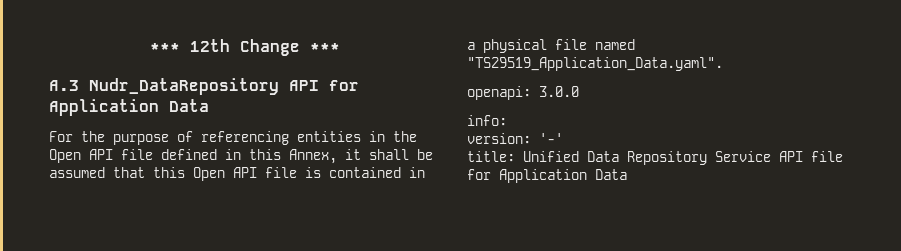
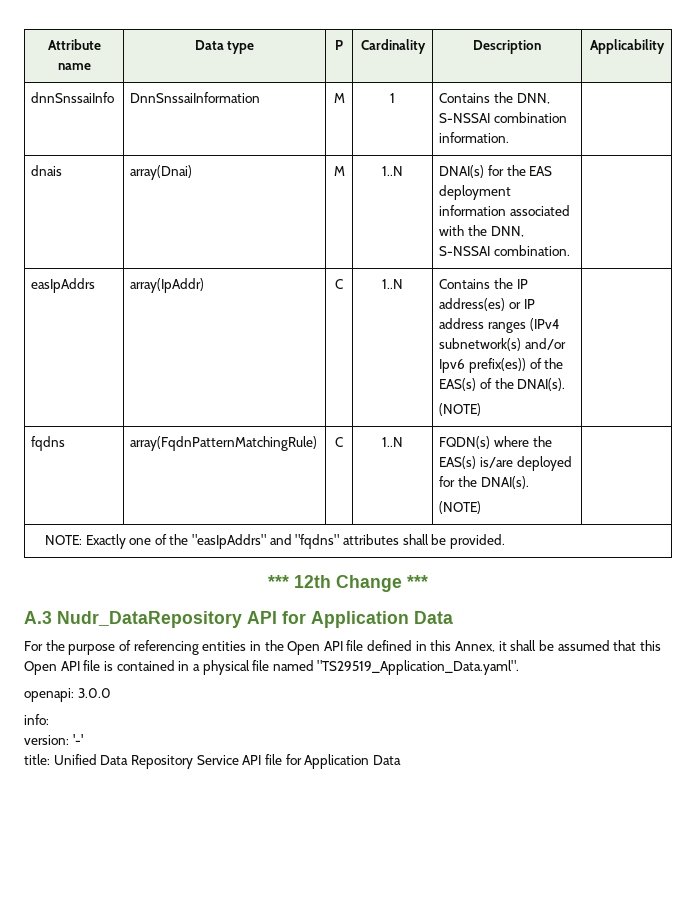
(149, 47) none -> [47,39,101,50] [57,63,91,70] [194,40,255,54] [335,40,343,50] [360,39,426,54] [473,40,541,54] [589,39,665,54] [31,92,115,103] [130,92,261,103] [333,93,345,103] [390,93,395,103] [439,92,550,104] [439,112,568,123] [439,132,510,143] [31,165,63,176] [130,165,193,180] [333,166,345,176] [382,166,403,176] [439,165,553,178] [439,185,512,200] [439,205,571,216] [439,225,524,237] [439,245,571,256] [31,278,96,293] [130,278,205,293] [335,279,343,289] [382,279,403,289] [439,278,528,289] [439,298,535,311] [439,318,560,333] [439,338,567,351] [439,358,564,373] [439,378,566,391] [439,403,482,416] [31,436,66,451] [130,436,318,451] [335,437,343,447] [382,437,403,447] [439,436,552,449] [439,456,572,471] [439,476,529,489] [439,501,482,514] [44,534,505,549] Attribute name | Data type | P | Cardinality | Description | Applicability // dnnSnssaiInfo | DnnSnssaiInformation | M | 1 | Contains the DNN, S-NSSAI combination information. | // dnais | array(Dnai) | M | 1..N | DNAI(s) for the EAS deployment information associated with the DNN, S-NSSAI combination. | // easIpAddrs | array(IpAddr) | C | 1..N | Contains the IP address(es) or IP address ranges (IPv4 subnetwork(s) and/or Ipv6 prefix(es)) of the EAS(s) of the DNAI(s). // (NOTE) | // fqdns | array(FqdnPatternMatchingRule) | C | 1..N | FQDN(s) where the EAS(s) is/are deployed for the DNAI(s). // (NOTE) | // NOTE: Exactly one of the "easIpAddrs" and "fqdns" attributes shall be provided. //

